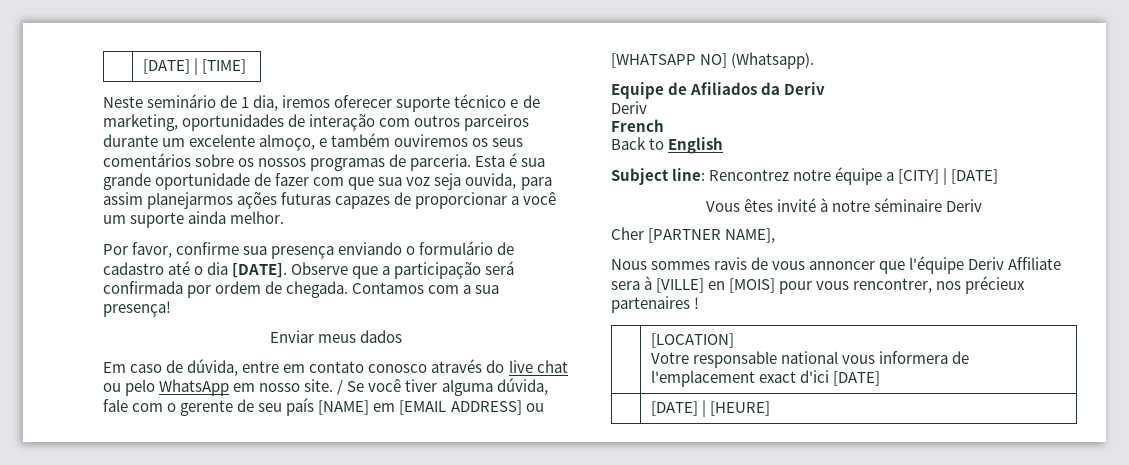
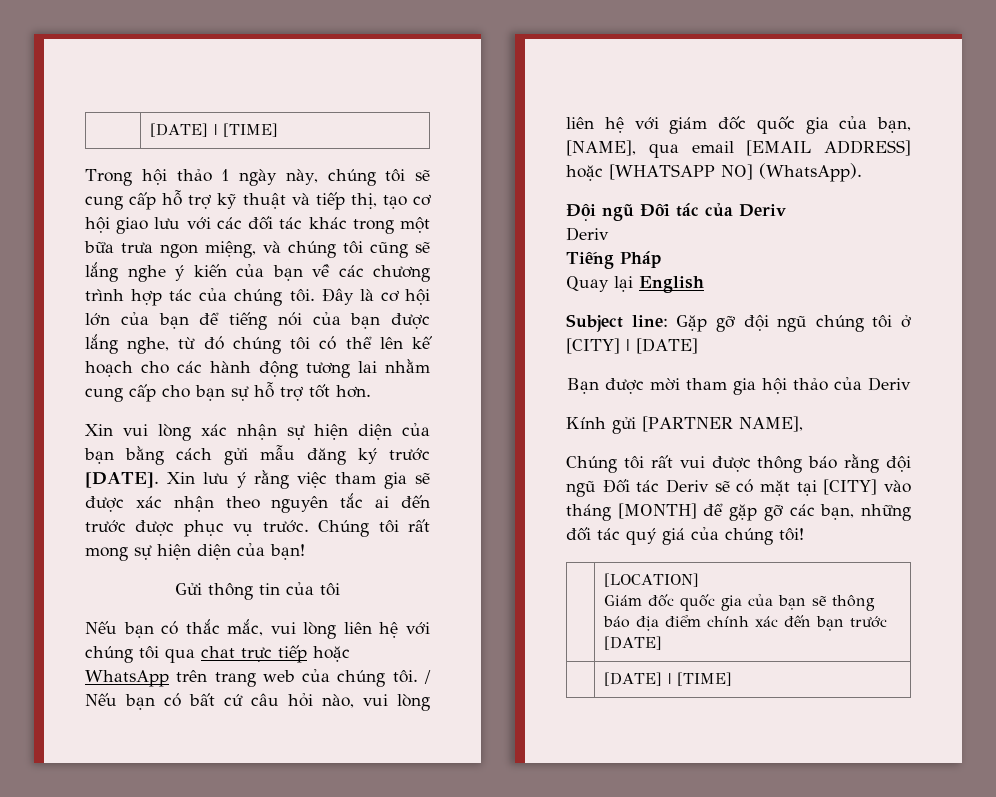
[103,94,540,112] [103,114,530,131] [103,133,524,151] [103,153,546,171] [103,173,552,190] [103,192,557,209] [103,211,285,228] [103,241,515,259] [103,261,515,279] [103,281,500,298] [103,301,171,317] [269,330,403,343] [103,359,568,376] [103,378,548,396] [103,398,396,416] Neste seminário de 1 dia, iremos oferecer suporte técnico e de marketing, oportunidades de interação com outros parceiros durante um excelente almoço, e também ouviremos os seus comentários sobre os nossos programas de parceria. Esta é sua grande oportunidade de fazer com que sua voz seja ouvida, para assim planejarmos ações futuras capazes de proporcionar a você um suporte ainda melhor. // Por favor, confirme sua presença enviando o formulário de cadastro até o dia [DATE]. Observe que a participação será confirmada por ordem de chegada. Contamos com a sua presença! // Enviar meus dados // Em caso de dúvida, entre em contato conosco através do live chat ou pelo WhatsApp em nosso site. / Se você tiver alguma dúvida, fale com o gerente de seu país [NAME] em -> [85,169,430,186] [85,190,432,210] [85,216,430,234] [84,241,430,258] [85,262,430,282] [85,288,430,306] [85,312,430,330] [85,334,433,354] [85,359,430,378] [85,382,371,402] [85,423,430,441] [84,445,430,465] [85,470,430,489] [85,493,430,513] [85,519,430,537] [85,543,305,561] [175,582,340,600] [85,619,430,639] [85,645,350,663] [85,669,431,687] [85,693,430,711] [566,116,911,134] [566,140,734,158] Trong hội thảo 1 ngày này, chúng tôi sẽ cung cấp hỗ trợ kỹ thuật và tiếp thị, tạo cơ hội giao lưu với các đối tác khác trong một bữa trưa ngon miệng, và chúng tôi cũng sẽ lắng nghe ý kiến của bạn về các chương trình hợp tác của chúng tôi. Đây là cơ hội lớn của bạn để tiếng nói của bạn được lắng nghe, từ đó chúng tôi có thể lên kế hoạch cho các hành động tương lai nhằm cung cấp cho bạn sự hỗ trợ tốt hơn. // Xin vui lòng xác nhận sự hiện diện của bạn bằng cách gửi mẫu đăng ký trước [DATE]. Xin lưu ý rằng việc tham gia sẽ được xác nhận theo nguyên tắc ai đến trước được phục vụ trước. Chúng tôi rất mong sự hiện diện của bạn! // Gửi thông tin của tôi // Nếu bạn có thắc mắc, vui lòng liên hệ với chúng tôi qua chat trực tiếp hoặc WhatsApp trên trang web của chúng tôi. / Nếu bạn có bất cứ câu hỏi nào, vui lòng liên hệ với giám đốc quốc gia của bạn, [NAME], qua email
[525,403,544,412] ou -> [566,165,603,181] hoặc
[731,52,815,69] [611,82,826,99] [611,101,647,114] [611,119,664,132] [611,137,724,154] [611,167,999,185] [705,198,983,212] [611,227,644,240] (Whatsapp). // Equipe de Afiliados da Deriv // Deriv // French // Back to English // Subject line: Rencontrez notre équipe a [CITY] | [DATE] // Vous êtes invité à notre séminaire Deriv // Cher -> [758,163,862,182] [566,203,786,221] [566,227,609,241] [566,251,661,269] [566,276,704,293] [566,314,912,332] [566,338,698,354] [567,377,911,395] [566,417,636,434] (WhatsApp). // Đội ngũ Đối tác của Deriv // Deriv // Tiếng Pháp // Quay lại English // Subject line: Gặp gỡ đội ngũ chúng tôi ở [CITY] | [DATE] // Bạn được mời tham gia hội thảo của Deriv // Kính gửi
[611,256,1062,274] [611,276,1026,294] [611,296,700,313] [650,333,734,348] [650,351,970,368] [650,370,829,387] Nous sommes ravis de vous annoncer que l'équipe Deriv Affiliate sera à [VILLE] en [MOIS] pour vous rencontrer, nos précieux partenaires ! // | [LOCATION] // Votre responsable national vous informera de l'emplacement exact d'ici -> [566,454,911,473] [566,479,911,497] [566,503,911,521] [566,527,804,545] [604,573,700,587] [604,594,876,611] [603,615,888,631] Chúng tôi rất vui được thông báo rằng đội ngũ Đối tác Deriv sẽ có mặt tại [CITY] vào tháng [MONTH] để gặp gỡ các bạn, những đối tác quý giá của chúng tôi! // | [LOCATION] // Giám đốc quốc gia của bạn sẽ thông báo địa điểm chính xác đến bạn trước
[709,401,770,416] [HEURE] -> [677,672,733,686] [TIME]

